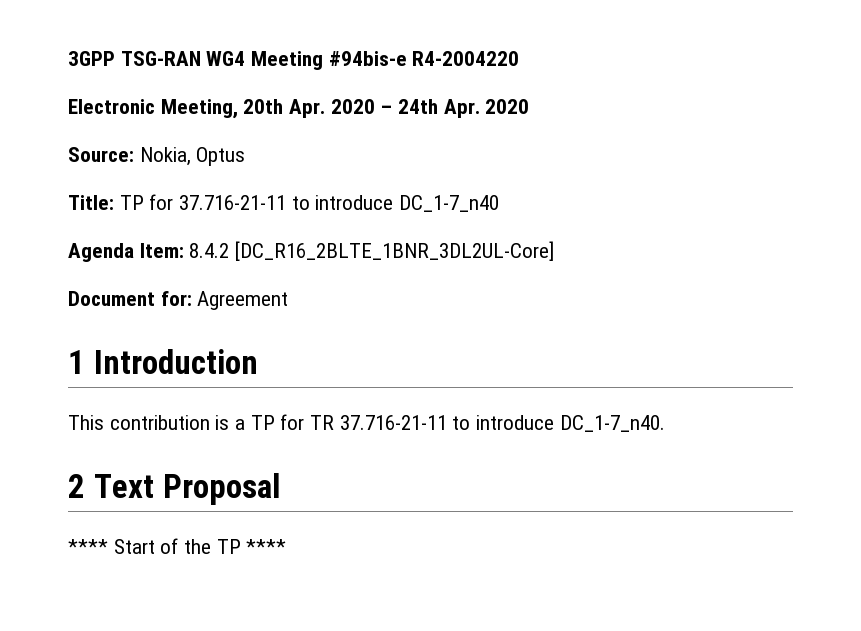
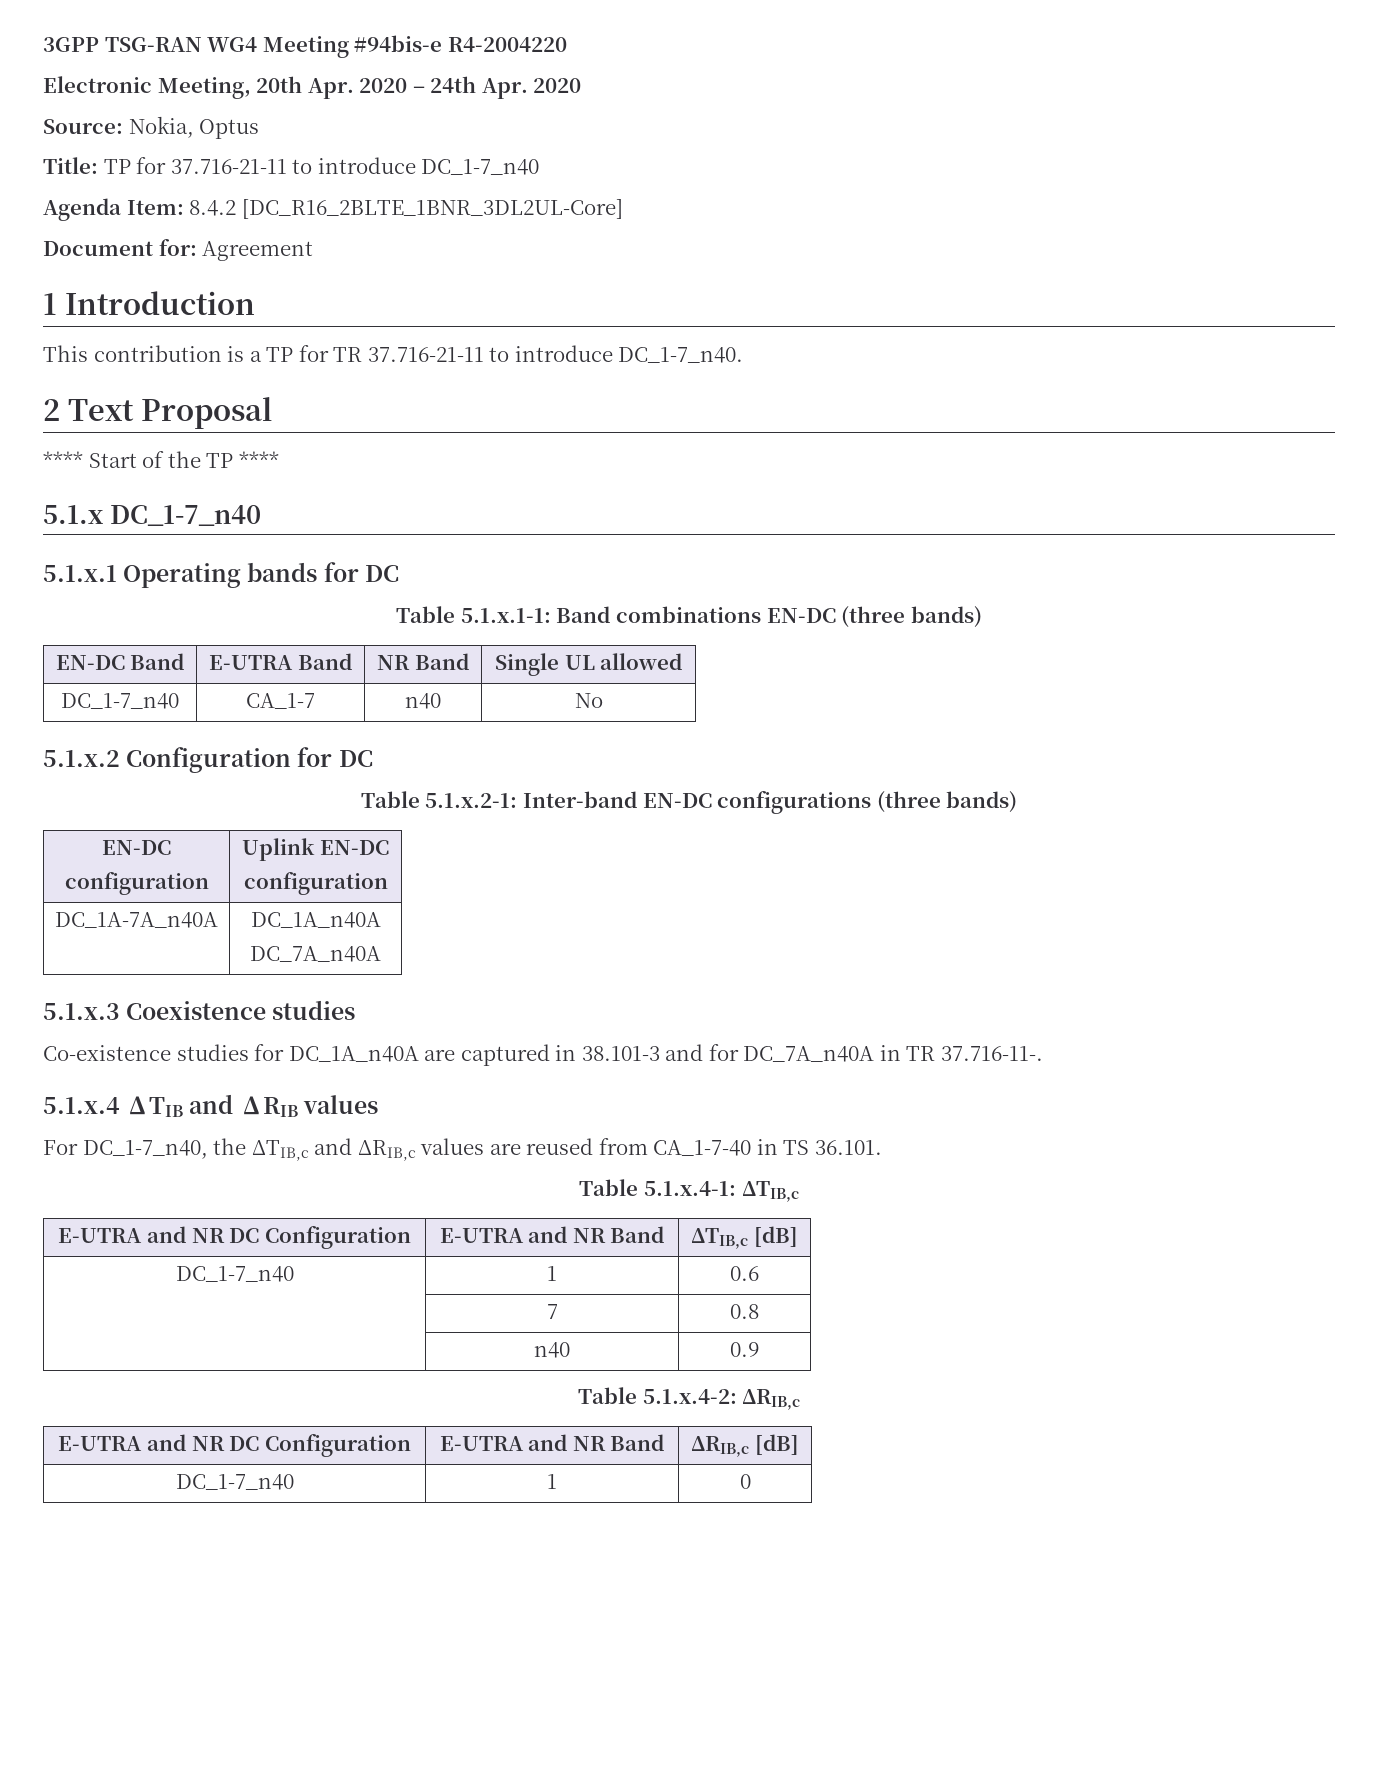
(287, 546) none -> [43,505,261,526] [43,562,399,588] [396,606,982,628] [55,653,185,670] [209,653,352,670] [377,653,469,670] [494,653,683,676] [61,693,179,709] [246,693,315,709] [405,693,441,709] [574,693,603,708] [43,747,373,773] [360,791,1018,814] [102,840,171,855] [64,872,209,895] [242,838,389,861] [243,872,388,895] [55,912,218,928] [250,912,381,928] [250,946,381,962] [43,1000,356,1020] [43,1044,1043,1066] [43,1094,378,1117] [43,1138,882,1161] [579,1179,799,1202] [58,1226,411,1249] [439,1226,665,1243] [691,1226,798,1249] [175,1266,294,1282] [547,1266,557,1281] [730,1266,759,1281] [546,1304,558,1319] [730,1304,759,1319] [534,1342,570,1358] [729,1342,760,1357] [577,1387,801,1410] [58,1434,411,1457] [439,1434,665,1451] [691,1434,799,1457] [175,1474,294,1490] [547,1474,557,1489] [739,1474,751,1489] // 5.1.x DC_1-7_n40 // 5.1.x.1 Operating bands for DC // Table 5.1.x.1-1: Band combinations EN-DC (three bands) // EN-DC Band | E-UTRA Band | NR Band | Single UL allowed // DC_1-7_n40 | CA_1-7 | n40 | No // 5.1.x.2 Configuration for DC // Table 5.1.x.2-1: Inter-band EN-DC configurations (three bands) // EN-DC // configuration | Uplink EN-DC // configuration // DC_1A-7A_n40A | DC_1A_n40A // DC_7A_n40A // 5.1.x.3 Coexistence studies // Co-existence studies for DC_1A_n40A are captured in 38.101-3 and for DC_7A_n40A in TR 37.716-11-. // 5.1.x.4 ∆TIB and ∆RIB values // For DC_1-7_n40, the ΔTIB,c and ΔRIB,c values are reused from CA_1-7-40 in TS 36.101. // Table 5.1.x.4-1: ΔTIB,c // E-UTRA and NR DC Configuration | E-UTRA and NR Band | ΔTIB,c [dB] // DC_1-7_n40 | 1 | 0.6 // | 7 | 0.8 // | n40 | 0.9 // Table 5.1.x.4-2: ΔRIB,c // E-UTRA and NR DC Configuration | E-UTRA and NR Band | ΔRIB,c [dB] // DC_1-7_n40 | 1 | 0

